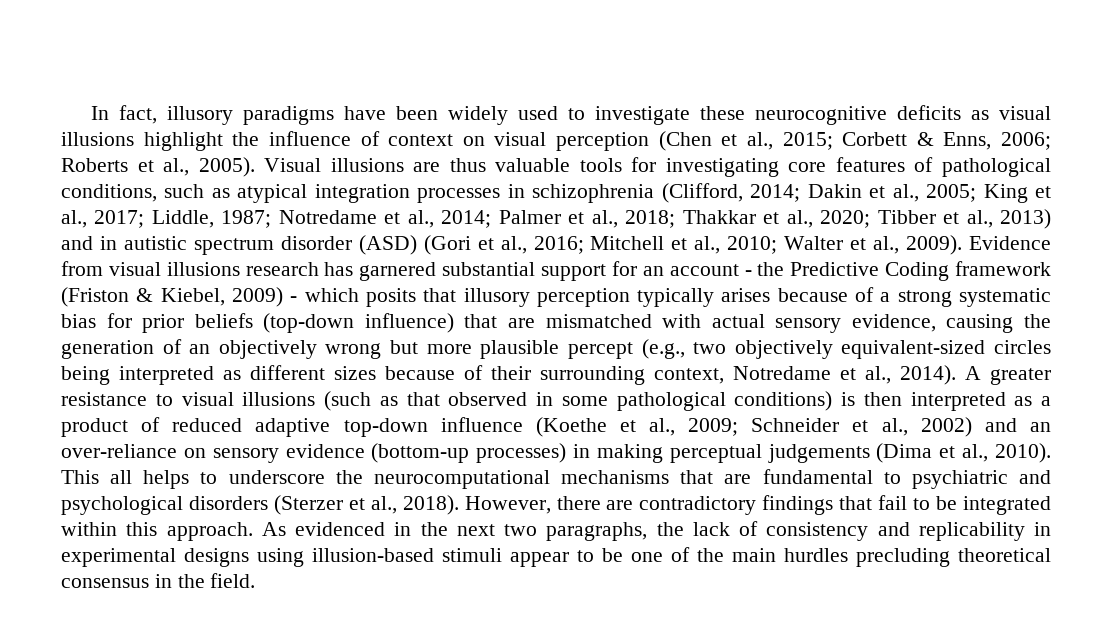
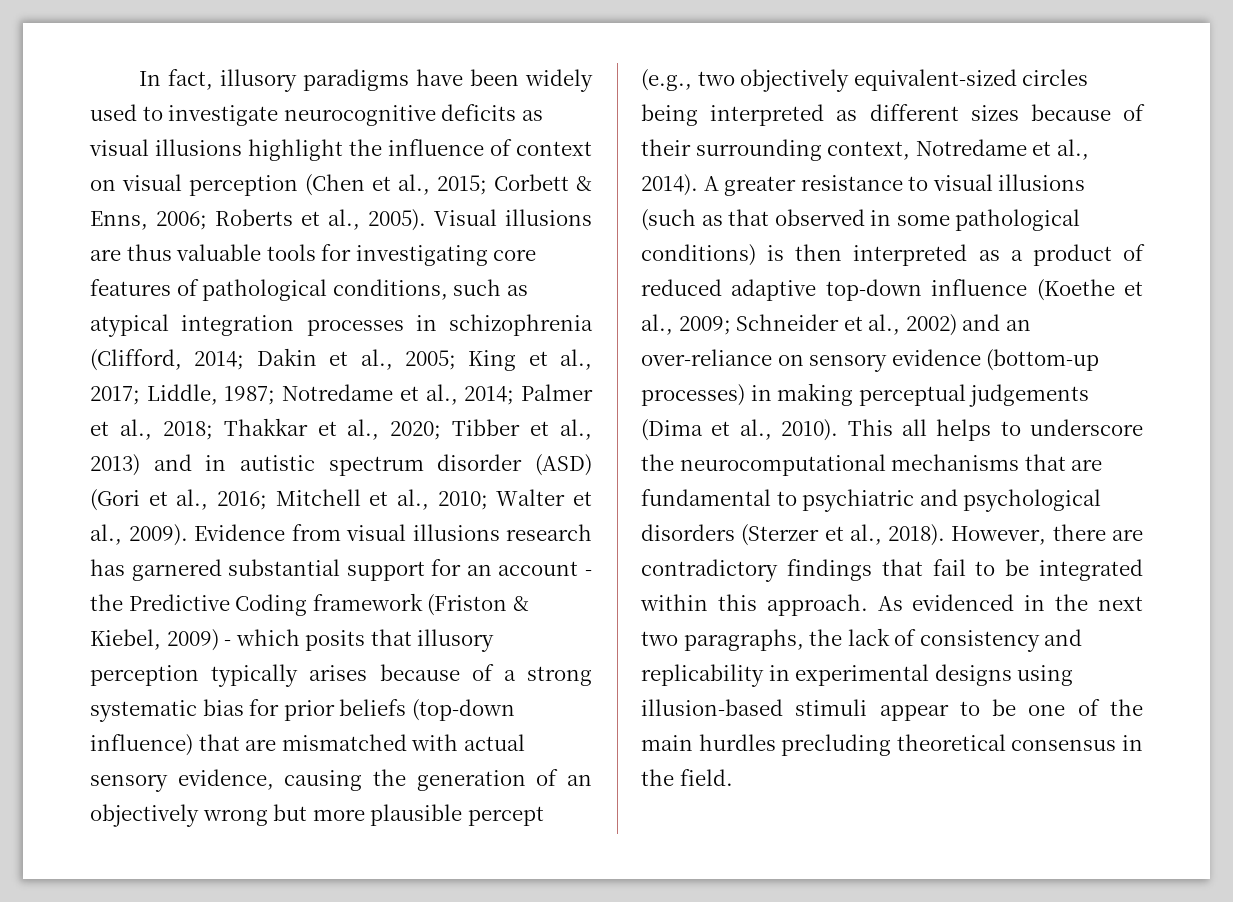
[700,106,746,120] these -> (279, 115) none

